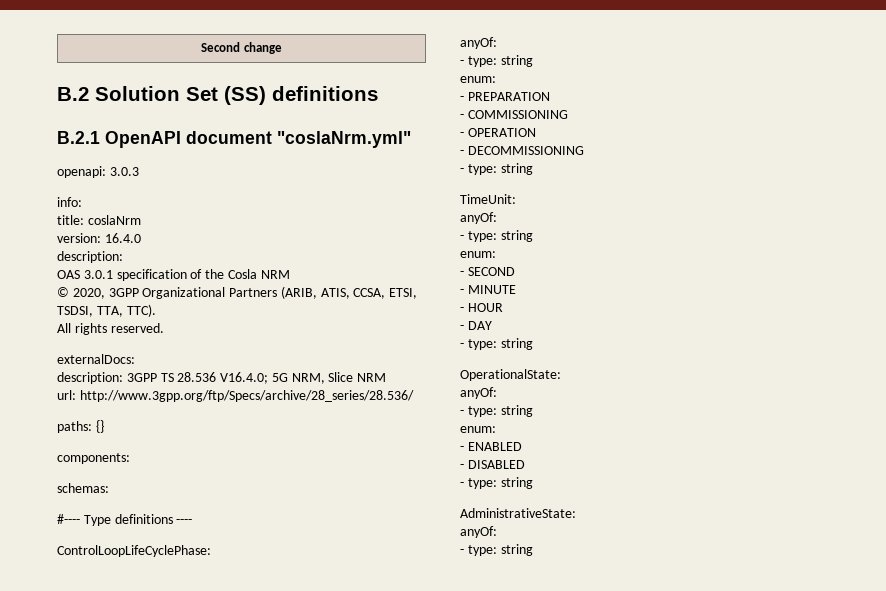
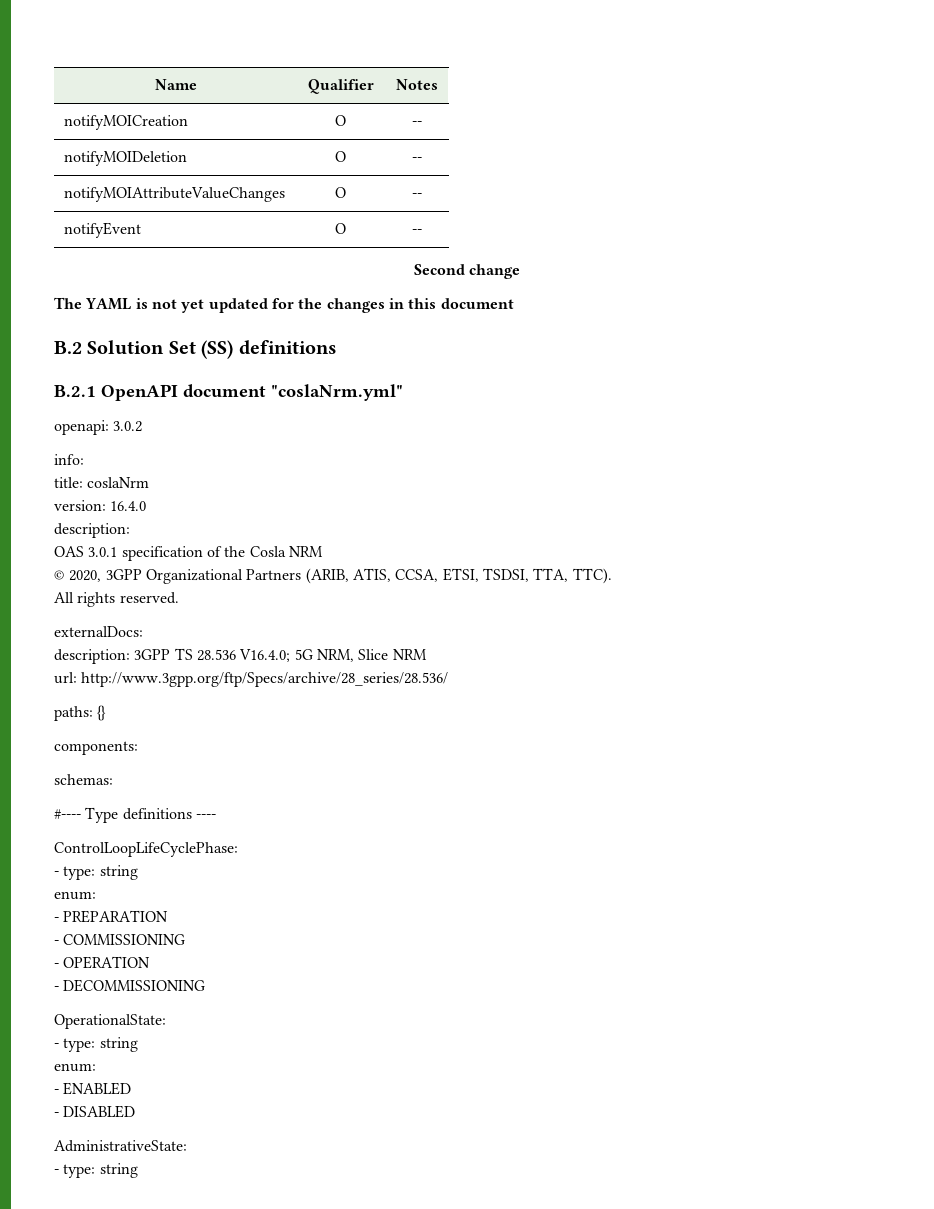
[201,42,282,54] Second change -> [154,79,197,90] [307,79,374,94] [395,79,438,90] [64,115,189,130] [335,115,346,126] [411,121,422,126] [64,151,188,166] [335,151,346,162] [411,157,422,162] [64,187,286,202] [335,187,346,198] [411,193,422,198] [64,222,142,238] [335,223,346,234] [411,229,422,234] [413,264,521,279] [54,297,514,313] Name | Qualifier | Notes // notifyMOICreation | O | -- // notifyMOIDeletion | O | -- // notifyMOIAttributeValueChanges | O | -- // notifyEvent | O | -- // Second change // The YAML is not yet updated for the changes in this document
[109,167,139,176] 3.0.3 -> [113,421,143,432] 3.0.2
[460,37,497,49] // anyOf: -> (238, 849) none
[460,163,533,175] [460,194,516,204] [460,212,497,224] [460,230,533,242] [460,251,496,258] [460,267,515,276] [460,285,516,294] [460,303,503,312] [460,321,492,330] [460,338,533,350] // - type: string // TimeUnit: // anyOf: // - type: string // enum: // - SECOND // - MINUTE // - HOUR // - DAY // - type: string -> (206, 985) none
[460,387,497,399] // anyOf: -> (166, 1021) none
[460,477,533,489] // - type: string -> (136, 1111) none
[460,526,497,538] // anyOf: -> (187, 1146) none

